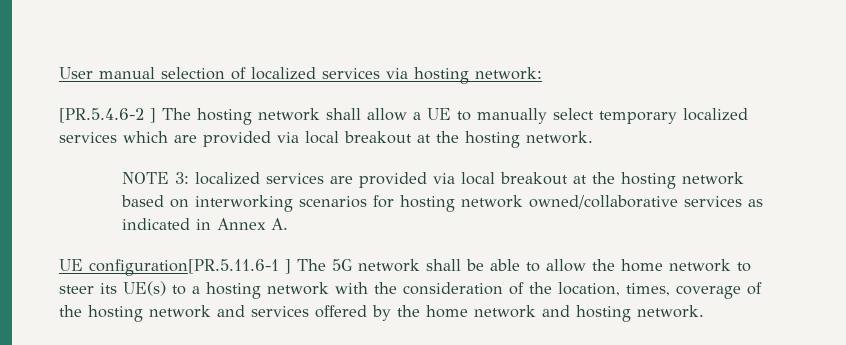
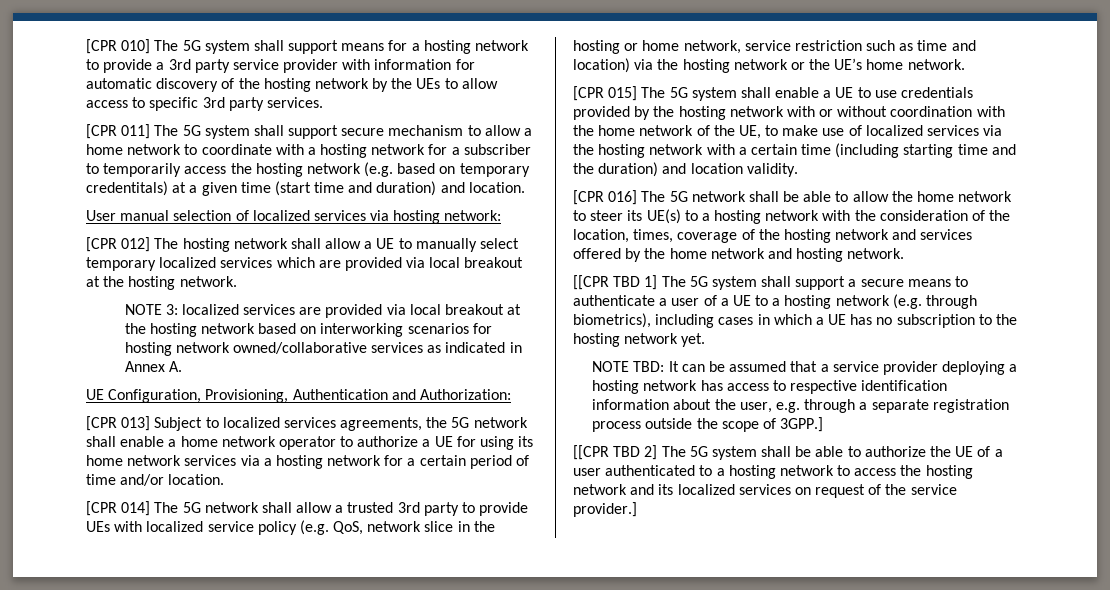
(59, 73) none -> [86,39,530,54] [86,59,475,73] [86,78,498,92] [86,97,323,111] [86,124,533,139] [86,144,531,158] [86,162,530,177] [86,181,525,196] [CPR 010] The 5G system shall support means for a hosting network to provide a 3rd party service provider with information for automatic discovery of the hosting network by the UEs to allow access to specific 3rd party services. // [CPR 011] The 5G system shall support secure mechanism to allow a home network to coordinate with a hosting network for a subscriber to temporarily access the hosting network (e.g. based on temporary credentitals) at a given time (start time and duration) and location. //
[59,108,156,123] [PR.5.4.6-2 ] -> [86,237,151,252] [CPR 012]
[89,259,291,276] configuration[PR.5.11.6-1 ] -> [108,389,511,403] [86,416,528,431] [86,436,534,450] [86,455,530,469] [86,474,225,486] [86,501,529,516] [86,520,495,535] [573,40,976,54] [573,58,965,73] [573,86,974,101] [573,106,1005,120] [573,125,1003,139] [573,143,1016,158] [573,162,798,177] [573,190,638,205] Configuration, Provisioning, Authentication and Authorization: // [CPR 013] Subject to localized services agreements, the 5G network shall enable a home network operator to authorize a UE for using its home network services via a hosting network for a certain period of time and/or location. // [CPR 014] The 5G network shall allow a trusted 3rd party to provide UEs with localized service policy (e.g. QoS, network slice in the hosting or home network, service restriction such as time and location) via the hosting network or the UE’s home network. // [CPR 015] The 5G system shall enable a UE to use credentials provided by the hosting network with or without coordination with the home network of the UE, to make use of localized services via the hosting network with a certain time (including starting time and the duration) and location validity. // [CPR 016]
(704, 311) none -> [573,275,969,290] [573,294,978,309] [573,313,1018,328] [573,333,706,347] [592,361,1018,375] [592,380,948,394] [592,399,1009,413] [592,417,824,432] [573,445,1003,460] [573,465,973,479] [573,484,957,498] [573,502,637,517] // [[CPR TBD 1] The 5G system shall support a secure means to authenticate a user of a UE to a hosting network (e.g. through biometrics), including cases in which a UE has no subscription to the hosting network yet. // NOTE TBD: It can be assumed that a service provider deploying a hosting network has access to respective identification information about the user, e.g. through a separate registration process outside the scope of 3GPP.] // [[CPR TBD 2] The 5G system shall be able to authorize the UE of a user authenticated to a hosting network to access the hosting network and its localized services on request of the service provider.]

